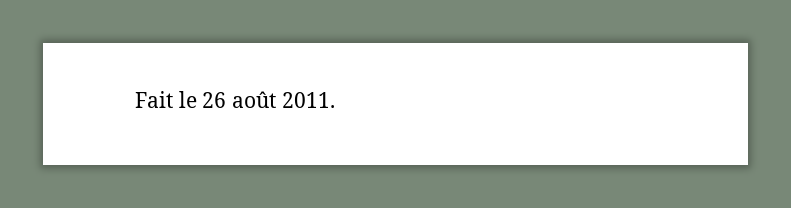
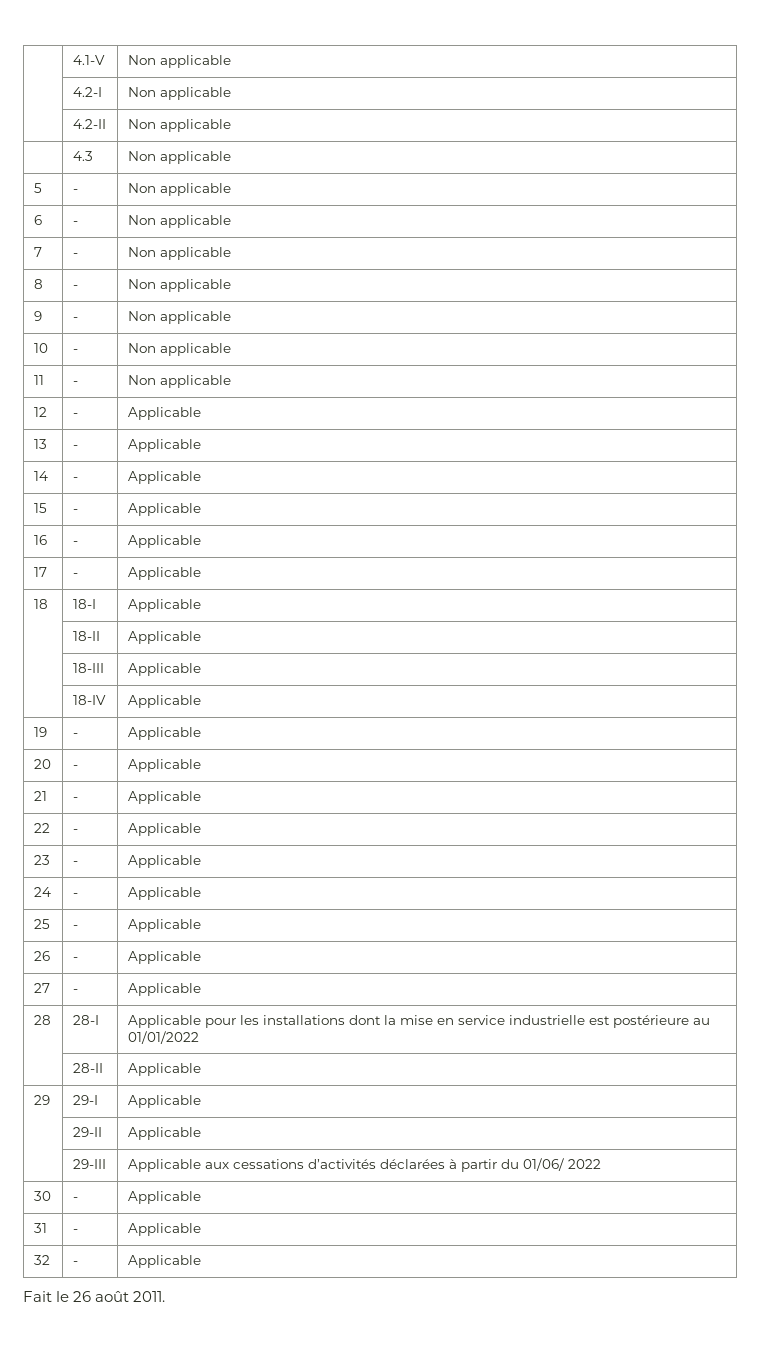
(135, 99) none -> [72,55,105,65] [127,55,231,68] [72,87,102,97] [127,87,231,100] [72,119,106,129] [127,119,231,132] [72,151,93,161] [127,151,231,164] [33,183,42,193] [72,189,78,193] [127,183,231,196] [33,215,42,225] [72,221,78,225] [127,215,231,228] [33,247,42,257] [72,253,78,257] [127,247,231,260] [33,279,43,289] [72,285,78,289] [127,279,231,292] [33,311,42,321] [72,317,78,321] [127,311,231,324] [33,343,48,353] [72,349,78,353] [127,343,231,356] [33,375,44,385] [72,381,78,385] [127,375,231,388] [33,407,47,417] [72,413,78,417] [127,407,201,420] [33,439,47,449] [72,445,78,449] [127,439,201,452] [33,471,48,481] [72,477,78,481] [127,471,201,484] [33,503,47,513] [72,509,78,513] [127,503,201,516] [33,535,47,545] [72,541,78,545] [127,535,201,548] [33,567,47,577] [72,573,78,577] [127,567,201,580] [33,599,48,609] [72,599,96,609] [127,599,201,612] [72,631,100,641] [127,631,201,644] [72,663,104,673] [127,663,201,676] [72,695,106,705] [127,695,201,708] [33,727,47,737] [72,733,78,737] [127,727,201,740] [33,759,51,769] [72,765,78,769] [127,759,201,772] [33,791,47,801] [72,797,78,801] [127,791,201,804] [33,823,50,833] [72,829,78,833] [127,823,201,836] [33,855,50,865] [72,861,78,865] [127,855,201,868] [33,887,51,897] [72,893,78,897] [127,887,201,900] [33,919,50,929] [72,925,78,929] [127,919,201,932] [33,951,50,961] [72,957,78,961] [127,951,201,964] [33,983,50,993] [72,989,78,993] [127,983,201,996] [33,1015,51,1025] [72,1015,99,1025] [127,1015,710,1028] [127,1031,199,1044] [72,1063,103,1073] [127,1063,201,1076] [33,1095,50,1105] [72,1095,98,1105] [127,1095,201,1108] [72,1127,102,1137] [127,1127,201,1140] [72,1159,106,1169] [127,1158,601,1172] [33,1191,51,1201] [72,1197,78,1201] [127,1191,201,1204] [33,1223,47,1233] [72,1229,78,1233] [127,1223,201,1236] [33,1255,50,1265] [72,1261,78,1265] [127,1255,201,1268] | 4.1-V | Non applicable // | 4.2-I | Non applicable // | 4.2-II | Non applicable // | 4.3 | Non applicable // 5 | - | Non applicable // 6 | - | Non applicable // 7 | - | Non applicable // 8 | - | Non applicable // 9 | - | Non applicable // 10 | - | Non applicable // 11 | - | Non applicable // 12 | - | Applicable // 13 | - | Applicable // 14 | - | Applicable // 15 | - | Applicable // 16 | - | Applicable // 17 | - | Applicable // 18 | 18-I | Applicable // | 18-II | Applicable // | 18-III | Applicable // | 18-IV | Applicable // 19 | - | Applicable // 20 | - | Applicable // 21 | - | Applicable // 22 | - | Applicable // 23 | - | Applicable // 24 | - | Applicable // 25 | - | Applicable // 26 | - | Applicable // 27 | - | Applicable // 28 | 28-I | Applicable pour les installations dont la mise en service industrielle est postérieure au 01/01/2022 // | 28-II | Applicable // 29 | 29-I | Applicable // | 29-II | Applicable // | 29-III | Applicable aux cessations d’activités déclarées à partir du 01/06/ 2022 // 30 | - | Applicable // 31 | - | Applicable // 32 | - | Applicable //

